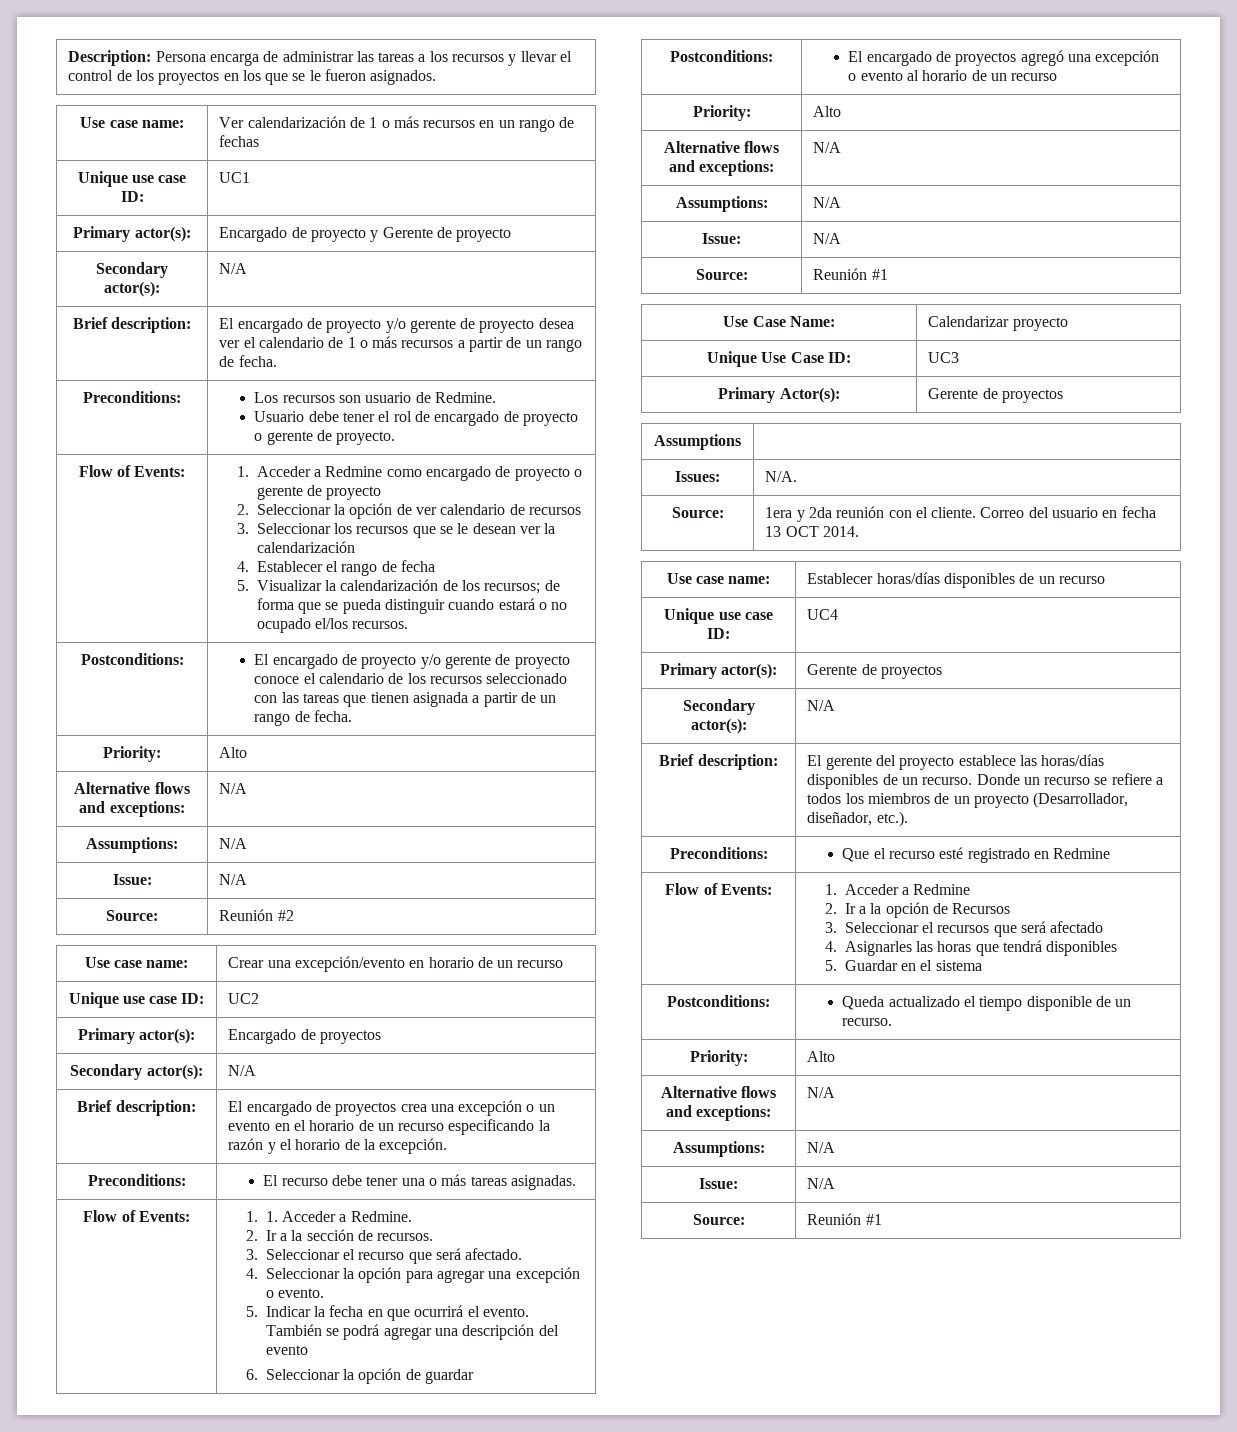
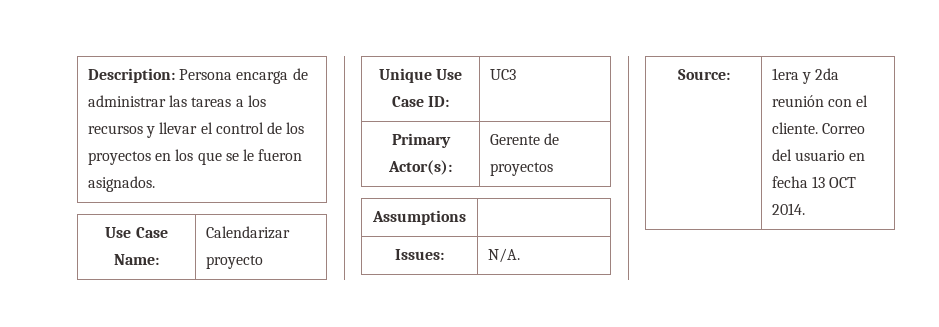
[80,117,184,128] [219,116,575,132] [219,135,260,147] [77,171,187,187] [120,191,144,202] [219,172,251,183] [73,226,191,242] [219,227,512,242] [96,262,168,278] [104,281,160,297] [219,263,248,274] [72,317,192,333] [219,318,574,333] [219,336,583,352] [219,355,277,367] [83,391,181,403] [254,392,497,403] [254,411,578,426] [254,430,396,445] [78,465,186,477] [236,466,583,481] [256,485,382,500] [236,503,582,519] [236,523,556,538] [256,541,355,553] [236,560,436,576] [236,579,560,594] [256,598,568,614] [256,618,409,633] [80,653,184,665] [254,654,570,669] [254,673,568,684] [254,692,557,707] [254,710,353,726] [103,746,161,762] [219,747,248,758] [74,782,190,794] [79,801,185,817] [219,783,248,794] [86,837,178,853] [219,838,248,849] [112,874,152,885] [219,874,248,885] [106,910,158,921] [219,909,294,921] [84,957,189,968] [228,956,564,972] [68,992,205,1008] [228,993,260,1004] [77,1028,196,1044] [228,1029,381,1044] [70,1064,203,1080] [228,1065,257,1076] [77,1100,196,1116] [228,1100,555,1116] [228,1119,550,1135] [228,1138,448,1154] [87,1174,186,1186] [263,1174,576,1190] [83,1210,190,1222] [245,1211,412,1222] [245,1229,434,1241] [245,1248,523,1264] [245,1267,580,1283] [265,1288,325,1298] [245,1305,530,1321] [265,1324,559,1340] [265,1345,308,1355] [245,1368,475,1384] [670,50,773,62] [848,50,1160,66] [848,70,1058,81] [692,105,751,121] [813,106,842,117] [663,141,780,153] [668,160,775,176] [813,142,842,153] [675,196,768,212] [813,197,842,208] [702,233,741,244] [813,233,842,244] [695,269,748,280] [813,268,888,280] // Use case name: | Ver calendarización de 1 o más recursos en un rango de fechas // Unique use case ID: | UC1 // Primary actor(s): | Encargado de proyecto y Gerente de proyecto // Secondary actor(s): | N/A // Brief description: | El encargado de proyecto y/o gerente de proyecto desea ver el calendario de 1 o más recursos a partir de un rango de fecha. // Preconditions: | Los recursos son usuario de Redmine. // Usuario debe tener el rol de encargado de proyecto o gerente de proyecto. // Flow of Events: | 1. Acceder a Redmine como encargado de proyecto o gerente de proyecto // 2. Seleccionar la opción de ver calendario de recursos // 3. Seleccionar los recursos que se le desean ver la calendarización // 4. Establecer el rango de fecha // 5. Visualizar la calendarización de los recursos; de forma que se pueda distinguir cuando estará o no ocupado el/los recursos. // Postconditions: | El encargado de proyecto y/o gerente de proyecto conoce el calendario de los recursos seleccionado con las tareas que tienen asignada a partir de un rango de fecha. // Priority: | Alto // Alternative flows and exceptions: | N/A // Assumptions: | N/A // Issue: | N/A // Source: | Reunión #2 // Use case name: | Crear una excepción/evento en horario de un recurso // Unique use case ID: | UC2 // Primary actor(s): | Encargado de proyectos // Secondary actor(s): | N/A // Brief description: | El encargado de proyectos crea una excepción o un evento en el horario de un recurso especificando la razón y el horario de la excepción. // Preconditions: | El recurso debe tener una o más tareas asignadas. // Flow of Events: | 1. 1. Acceder a Redmine. // 2. Ir a la sección de recursos. // 3. Seleccionar el recurso que será afectado. // 4. Seleccionar la opción para agregar una excepción o evento. // 5. Indicar la fecha en que ocurrirá el evento. También se podrá agregar una descripción del evento // 6. Seleccionar la opción de guardar // Postconditions: | El encargado de proyectos agregó una excepción o evento al horario de un recurso // Priority: | Alto // Alternative flows and exceptions: | N/A // Assumptions: | N/A // Issue: | N/A // Source: | Reunión #1 -> (156, 184) none
[666,573,771,584] [807,572,1105,588] [664,608,773,624] [707,628,730,639] [807,609,839,620] [659,663,778,679] [807,664,942,679] [682,699,755,715] [690,718,747,734] [807,700,836,711] [659,754,778,770] [807,754,1105,770] [807,773,1164,789] [807,792,1129,808] [807,811,908,827] [669,847,768,859] [842,847,1111,863] [665,883,772,895] [824,884,971,895] [824,902,1011,918] [824,921,1104,937] [824,940,1118,956] [824,960,982,971] [667,995,770,1007] [842,996,1132,1011] [842,1018,893,1026] [689,1050,748,1066] [807,1051,836,1062] [660,1086,777,1098] [665,1105,772,1121] [807,1087,836,1098] [672,1141,765,1157] [807,1142,836,1153] [699,1178,738,1189] [807,1178,836,1189] [692,1214,745,1225] [807,1213,882,1225] // Use case name: | Establecer horas/días disponibles de un recurso // Unique use case ID: | UC4 // Primary actor(s): | Gerente de proyectos // Secondary actor(s): | N/A // Brief description: | El gerente del proyecto establece las horas/días disponibles de un recurso. Donde un recurso se refiere a todos los miembros de un proyecto (Desarrollador, diseñador, etc.). // Preconditions: | Que el recurso esté registrado en Redmine // Flow of Events: | 1. Acceder a Redmine // 2. Ir a la opción de Recursos // 3. Seleccionar el recursos que será afectado // 4. Asignarles las horas que tendrá disponibles // 5. Guardar en el sistema // Postconditions: | Queda actualizado el tiempo disponible de un recurso. // Priority: | Alto // Alternative flows and exceptions: | N/A // Assumptions: | N/A // Issue: | N/A // Source: | Reunión #1 -> (806, 209) none

